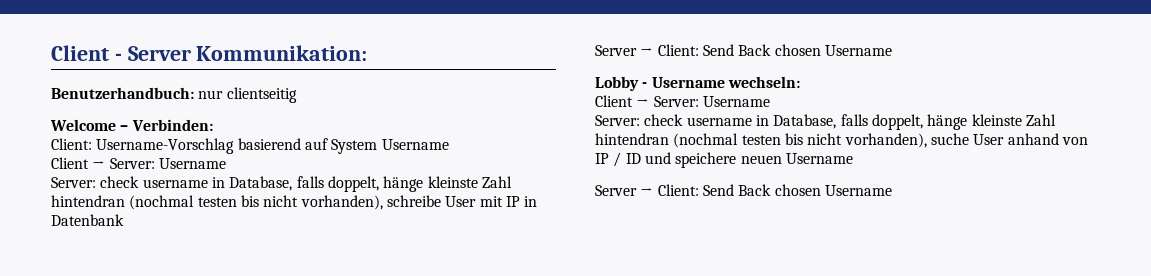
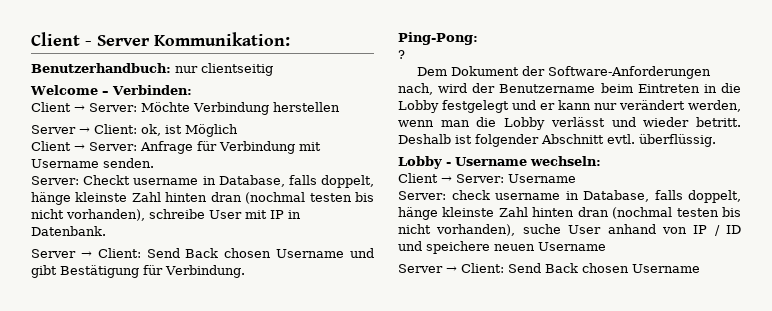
[51,138,449,154] [51,157,226,169] [51,176,512,192] [51,195,125,207] Client: Username-Vorschlag basierend auf System Username // Client → Server: Username // Server: check username in Database, falls doppelt, hänge kleinste Zahl hintendran -> [31,102,340,115] [31,124,238,137] [31,141,321,154] [31,158,154,168] [31,175,374,188] [31,192,242,205] Client → Server: Möchte Verbindung herstellen // Server → Client: ok, ist Möglich // Client → Server: Anfrage für Verbindung mit Username senden. // Server: Checkt username in Database, falls doppelt, hänge kleinste Zahl hinten dran
[51,214,124,226] [595,44,892,56] Datenbank // Server → Client: Send Back chosen Username -> [31,226,106,236] [31,248,374,258] [31,265,245,278] [398,32,478,45] [398,50,405,59] [416,66,711,79] [398,83,741,95] [398,100,741,113] [398,117,741,130] [398,134,716,147] Datenbank. // Server → Client: Send Back chosen Username und gibt Bestätigung für Verbindung. // Ping-Pong: // ? // Dem Dokument der Software-Anforderungen nach, wird der Benutzername beim Eintreten in die Lobby festgelegt und er kann nur verändert werden, wenn man die Lobby verlässt und wieder betritt. Deshalb ist folgender Abschnitt evtl. überflüssig.
[595,133,669,145] hintendran -> [532,207,609,217] hinten dran

